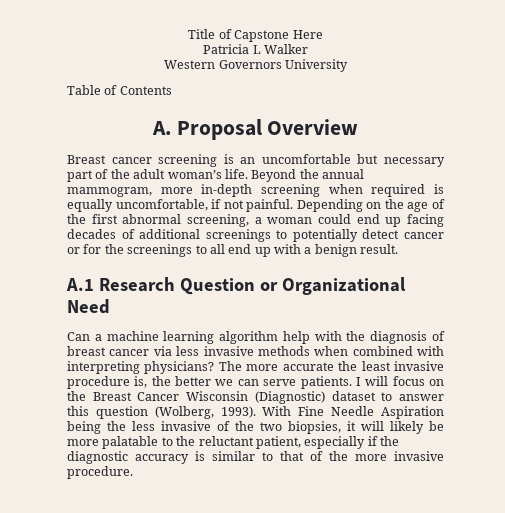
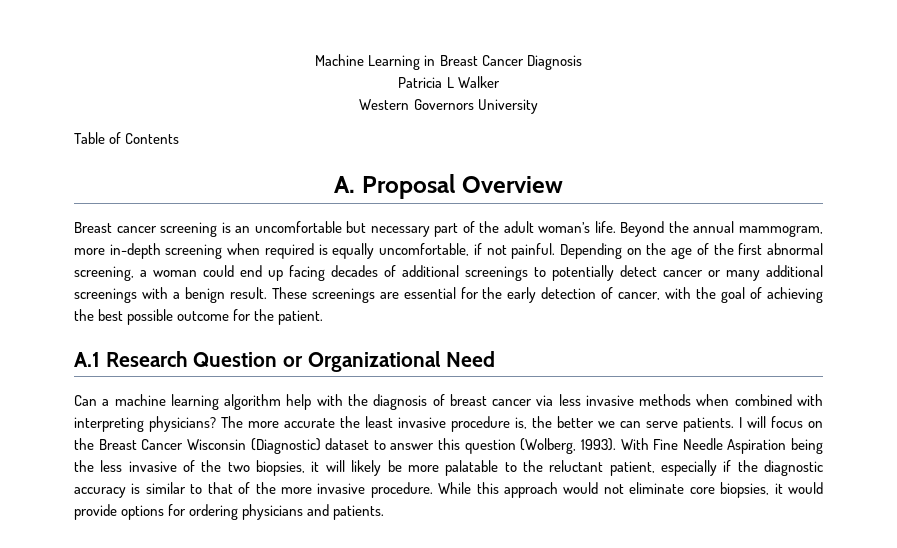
[188,29,323,42] Title of Capstone Here -> [315,54,582,70] Machine Learning in Breast Cancer Diagnosis
[83,244,399,257] for the screenings to all end up with a benign result. -> [726,265,823,281] [74,287,823,303] [74,309,324,325] many additional screenings with a benign result. These screenings are essential for the early detection of cancer, with the goal of achieving the best possible outcome for the patient.
(133, 472) none -> [438,482,824,498] [74,504,385,520] While this approach would not eliminate core biopsies, it would provide options for ordering physicians and patients.

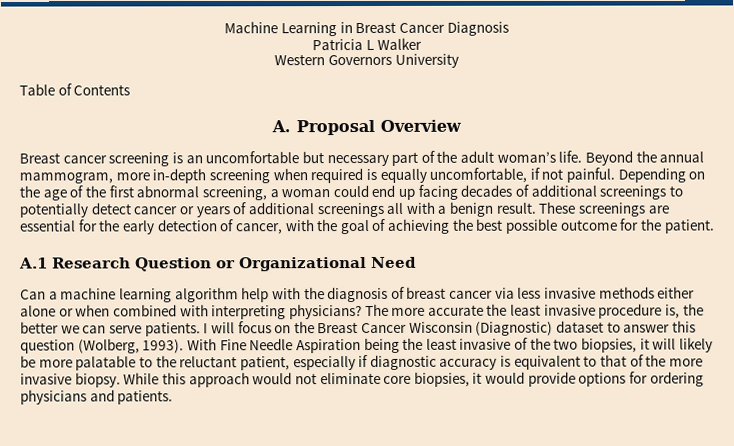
[726,265,823,281] [74,288,137,303] many additional screenings -> [195,202,404,218] years of additional screenings all
(692, 400) none -> [657,286,696,299] [20,305,74,317] either alone or
[100,460,123,472] less -> [425,338,457,350] least
[737,460,758,472] the -> (369, 361) none
[145,482,186,494] similar -> [513,355,581,370] equivalent
[370,482,433,498] procedure. -> [74,372,121,388] biopsy.

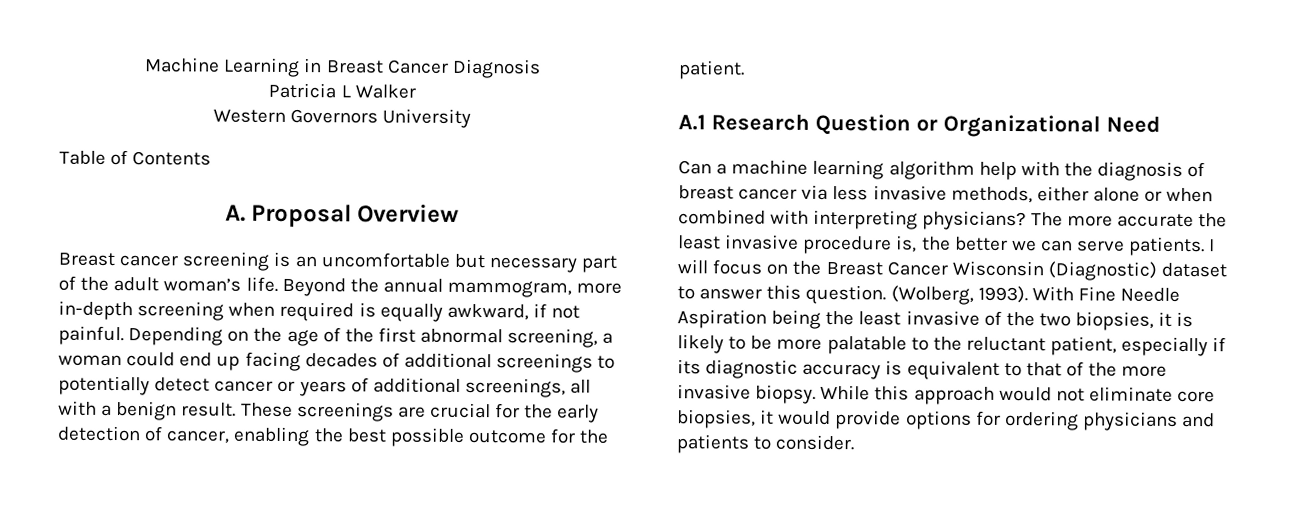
[429,167,528,183] uncomfortable, -> [446,303,529,321] awkward,
[316,202,384,218] screenings -> [464,377,566,398] screenings,
[19,220,76,232] essential -> [429,402,491,419] crucial
[284,218,451,235] with the goal of achieving -> [233,426,311,447] enabling
[598,286,655,299] methods -> [950,186,1033,204] methods,
[20,339,75,354] question -> [805,284,887,305] question.
[652,337,713,353] will likely -> [1176,311,1194,328] [677,334,747,354] is likely to
(369, 361) none -> [677,359,701,375] its
[117,390,174,405] patients. -> [676,434,855,454] patients to consider.

